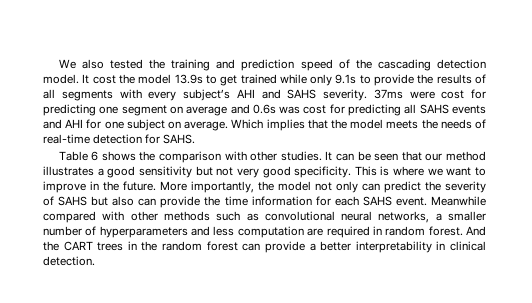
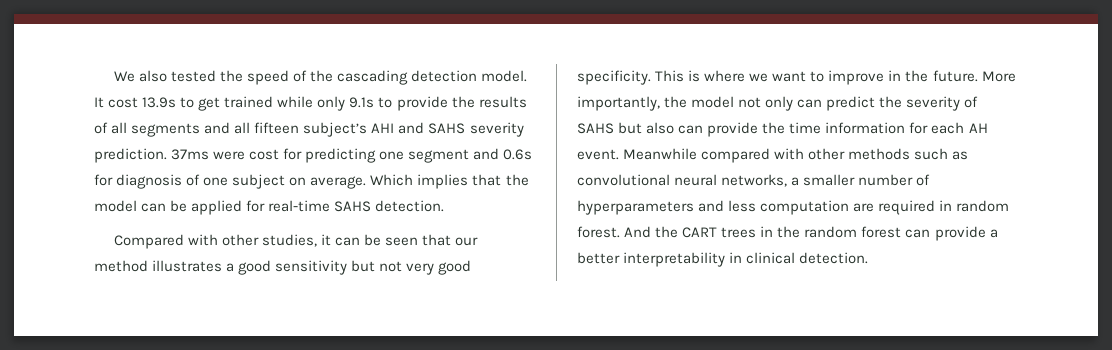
[171,59,295,71] training and prediction -> (244, 76) none
[118,74,172,84] the model -> (139, 102) none
[119,89,177,101] with every -> [204,122,300,134] and all fifteen
[323,89,367,101] severity. -> [469,122,524,137] [94,148,167,163] severity prediction.
[169,104,487,116] [43,119,102,129] on average and 0.6s was cost for predicting all SAHS events and AHI for -> [473,148,533,160] [94,174,201,189] and 0.6s for diagnosis of
[386,119,486,129] [43,134,196,144] [58,151,333,163] meets the needs of real-time detection for SAHS. // Table 6 shows the comparison with other studies. It -> [141,200,445,215] [113,234,332,249] can be applied for real-time SAHS detection. // Compared with other studies, it
[362,196,392,206] SAHS -> [968,123,988,133] AH

